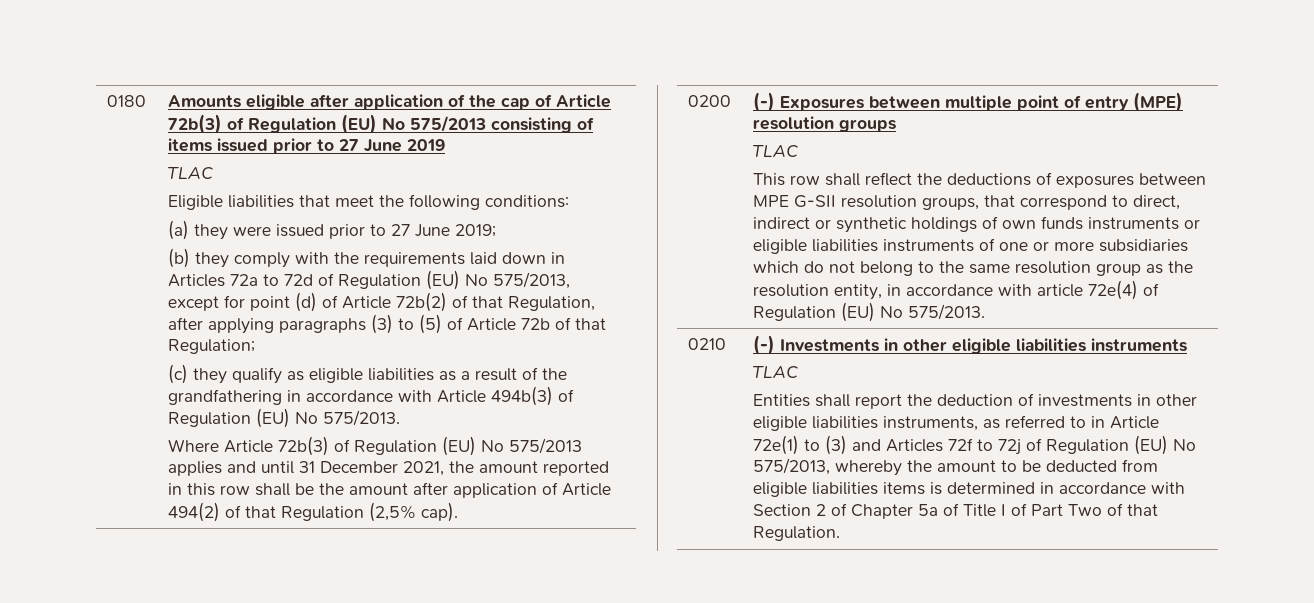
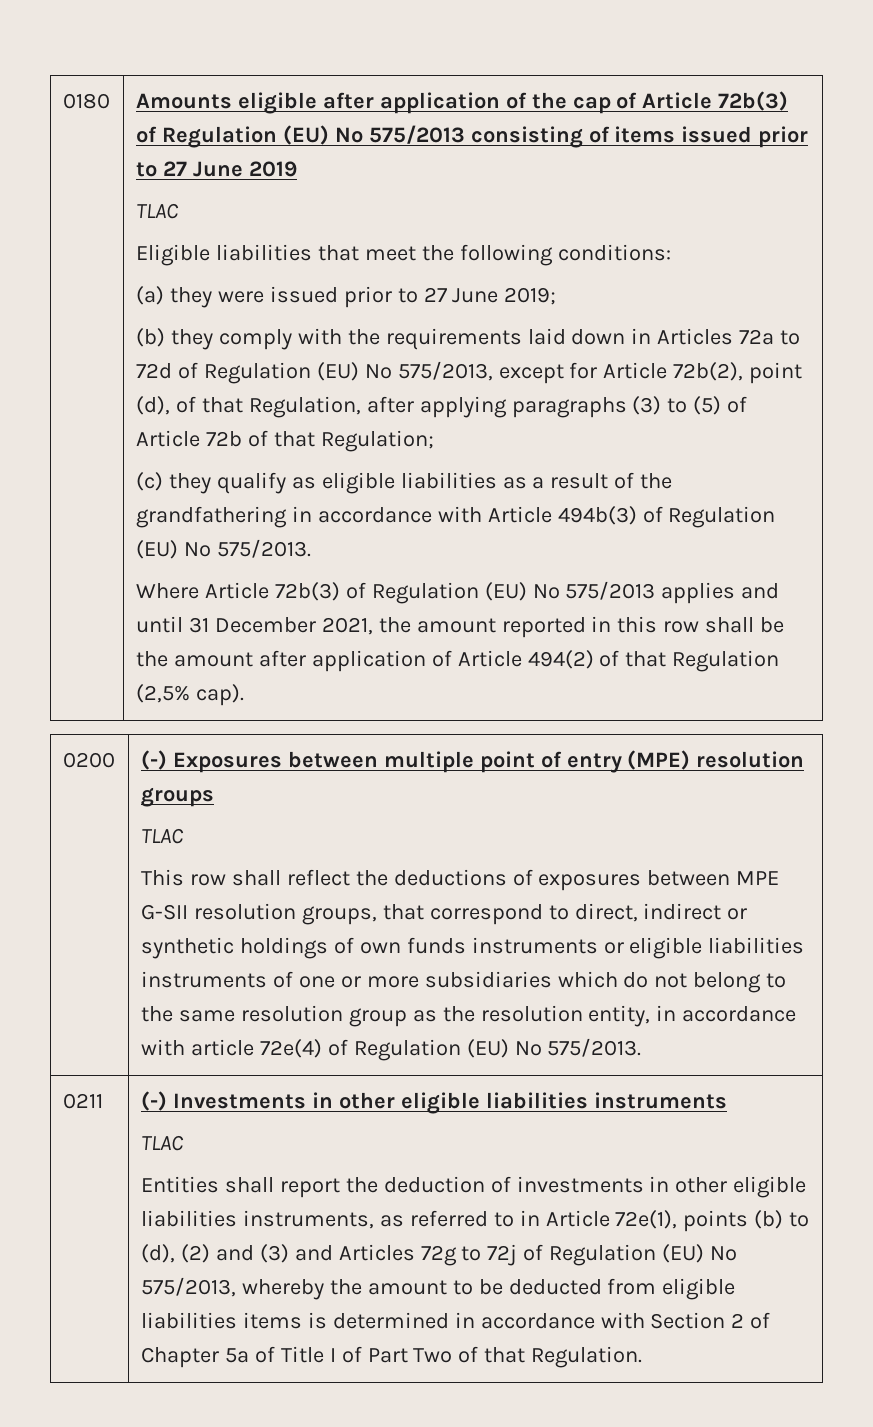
[249,292,447,312] point (d) of Article 72b(2) -> [603,362,803,384] [135,396,170,415] Article 72b(2), point (d),
[687,338,726,350] 0210 -> [62,1093,103,1109] 0211
[752,435,820,455] 72e(1) to -> [615,1210,810,1232] [140,1244,254,1263] 72e(1), points (b) to (d), (2) and
[947,438,973,451] 72f -> [420,1245,457,1266] 72g

